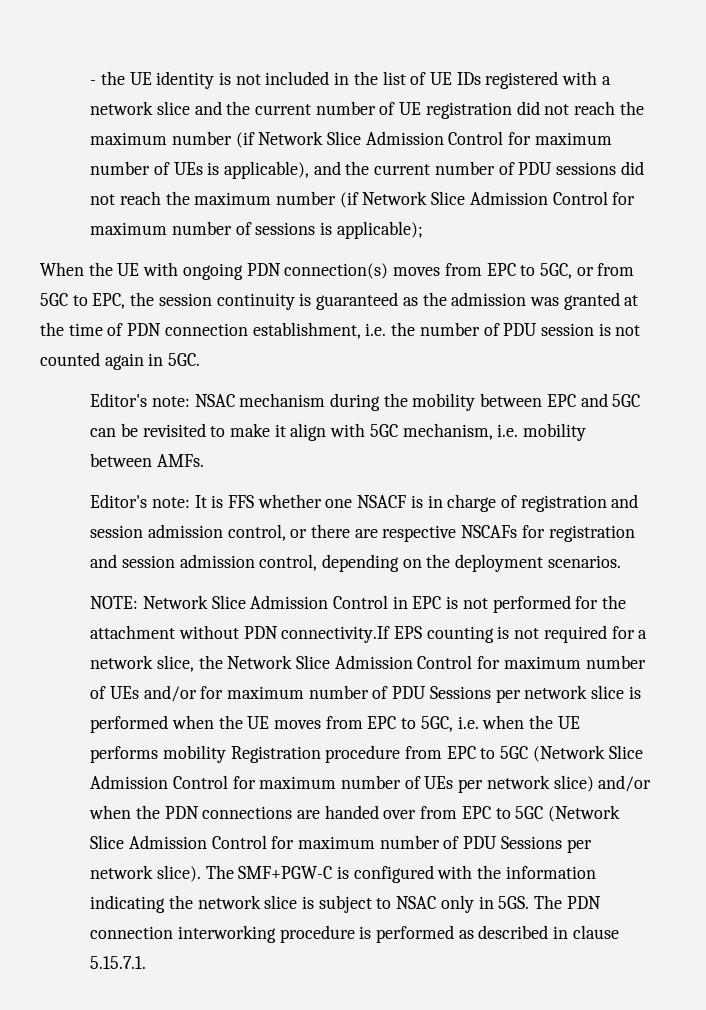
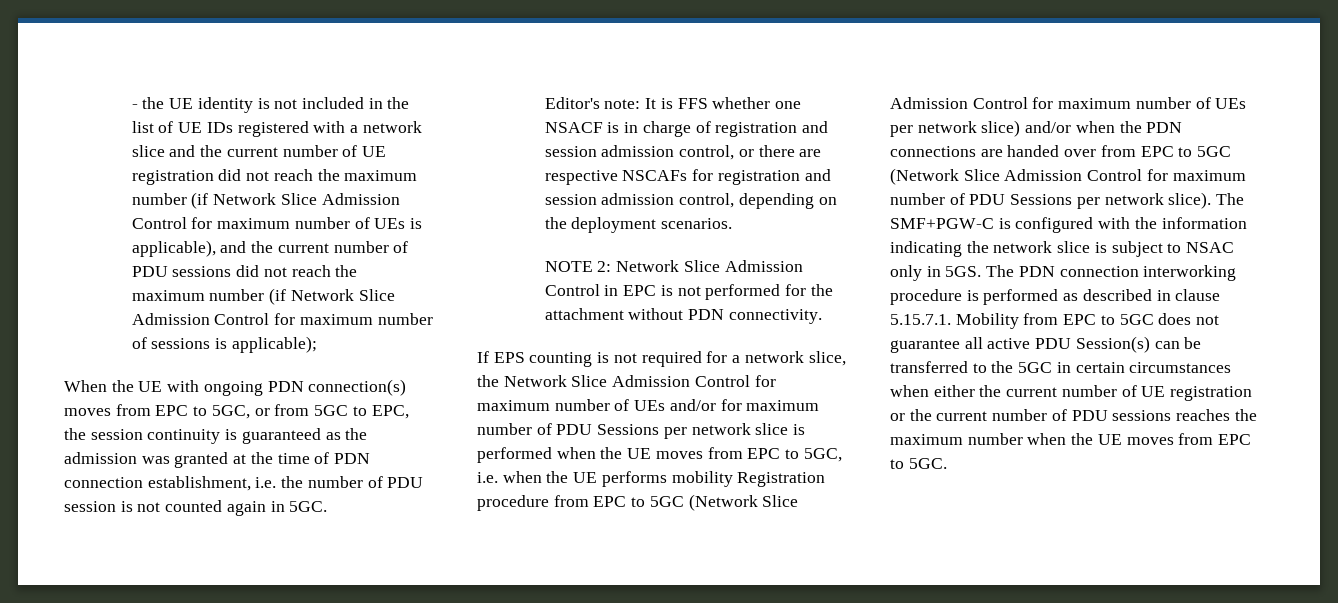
[90,393,641,411] [90,423,587,441] [90,453,204,467] // Editor's note: NSAC mechanism during the mobility between EPC and 5GC can be revisited to make it align with 5GC mechanism, i.e. mobility between AMFs. -> (328, 506) none
[90,596,139,609] NOTE: -> [544,261,612,272] NOTE 2:
[281,626,391,643] connectivity.If -> [728,309,822,324] [477,351,489,363] connectivity. // If
(147, 962) none -> [955,313,1220,329] [890,336,1202,353] [890,361,1232,373] [890,385,1253,401] [890,409,1257,421] [890,433,1252,445] [890,458,947,469] Mobility from EPC to 5GC does not guarantee all active PDU Session(s) can be transferred to the 5GC in certain circumstances when either the current number of UE registration or the current number of PDU sessions reaches the maximum number when the UE moves from EPC to 5GC.

